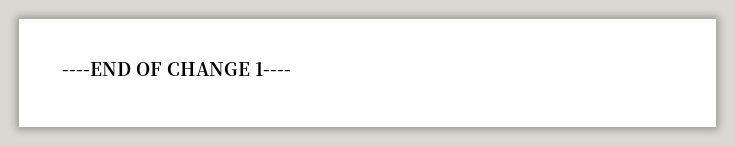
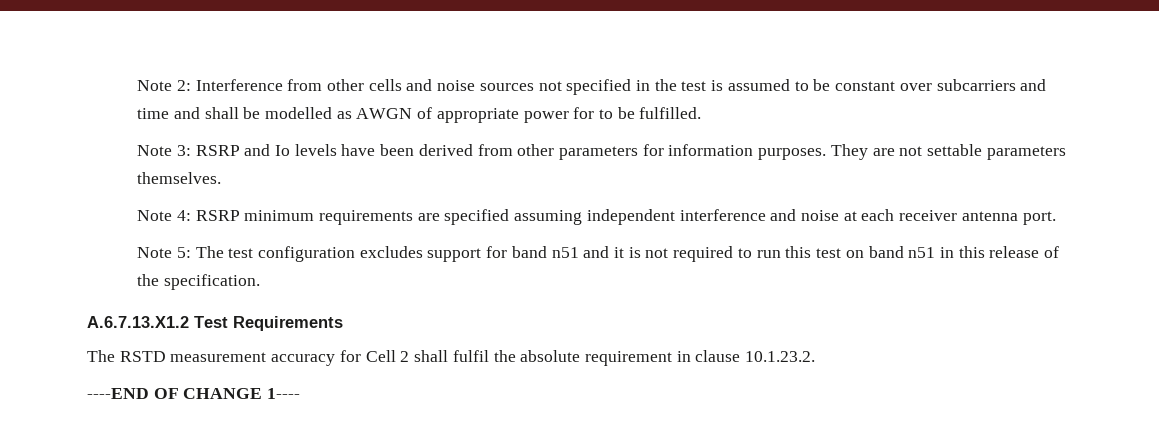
(62, 69) none -> [137,79,1047,95] [137,107,702,123] [137,144,1066,160] [137,172,222,184] [137,209,1056,225] [137,246,1060,262] [137,274,260,290] [87,316,343,331] [87,350,816,366] Note 2: Interference from other cells and noise sources not specified in the test is assumed to be constant over subcarriers and time and shall be modelled as AWGN of appropriate power for to be fulfilled. // Note 3: RSRP and Io levels have been derived from other parameters for information purposes. They are not settable parameters themselves. // Note 4: RSRP minimum requirements are specified assuming independent interference and noise at each receiver antenna port. // Note 5: The test configuration excludes support for band n51 and it is not required to run this test on band n51 in this release of the specification. // A.6.7.13.X1.2 Test Requirements // The RSTD measurement accuracy for Cell 2 shall fulfil the absolute requirement in clause 10.1.23.2. //

